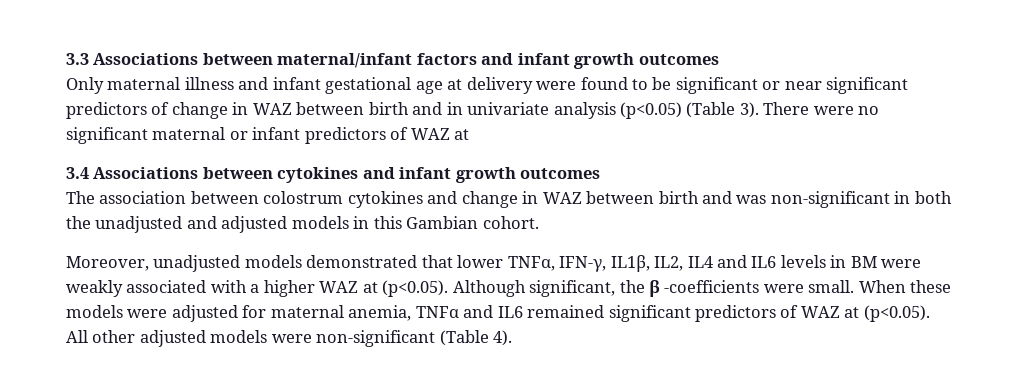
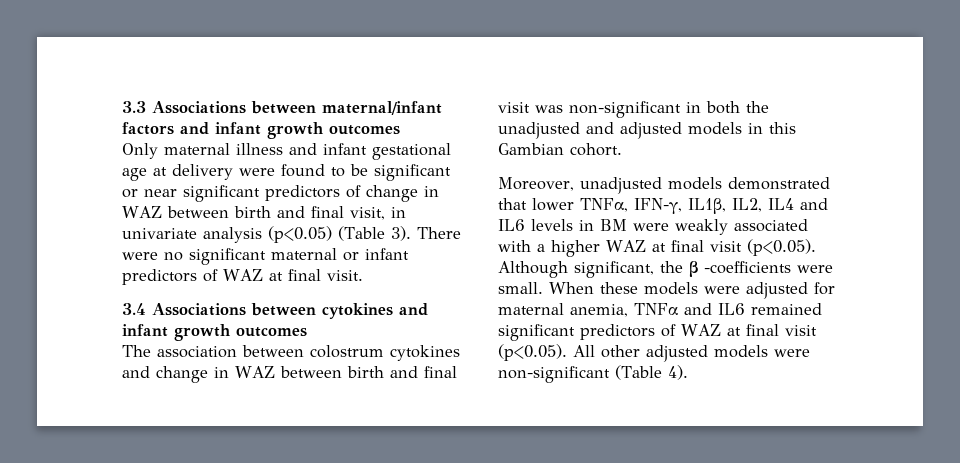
(443, 108) none -> [310,206,385,220] final visit,
(470, 134) none -> [287,269,363,281] final visit.
(733, 197) none -> [423,366,457,378] [498,102,530,113] final visit
(378, 287) none -> [670,240,742,252] final visit
(860, 312) none -> [745,324,817,336] final visit

